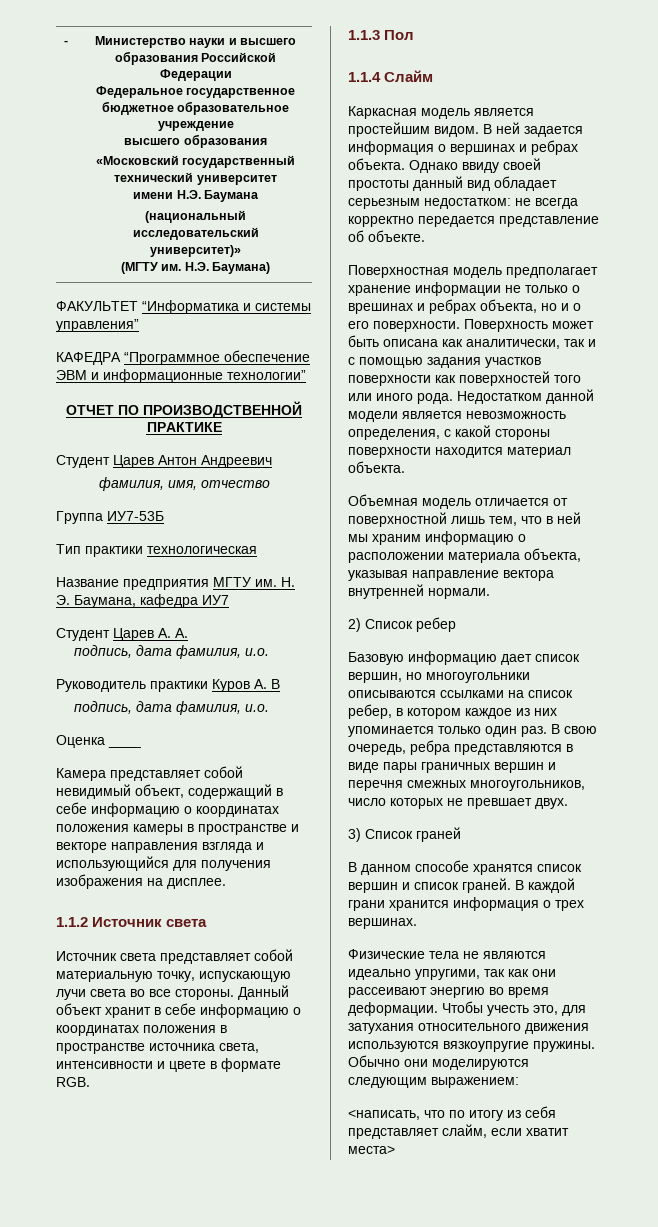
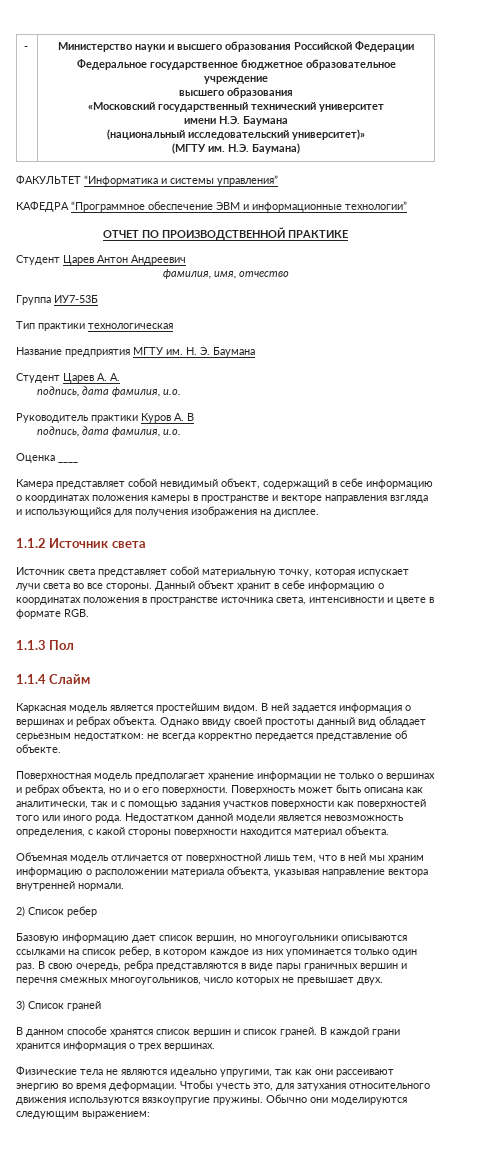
[74,594,229,608] Баумана, кафедра ИУ7 -> [213,347,255,357] Баумана
[199,971,291,982] испускающую -> [315,569,409,577] которая испускает
[348,303,413,314] врешинах -> [386,773,435,781] вершинах
[467,798,532,809] превшает -> [297,977,354,985] превышает
[348,1106,556,1121] [348,1124,569,1139] [348,1145,395,1154] // <написать, что по итогу из себя представляет слайм, если хватит места> -> (150, 1115) none

